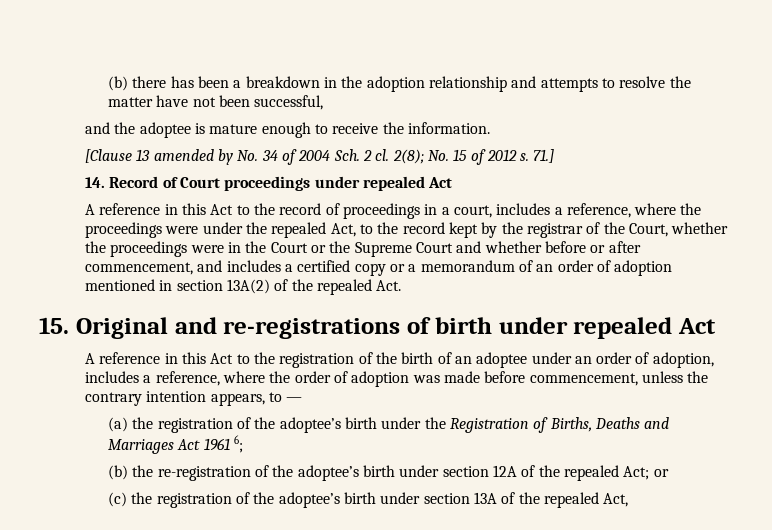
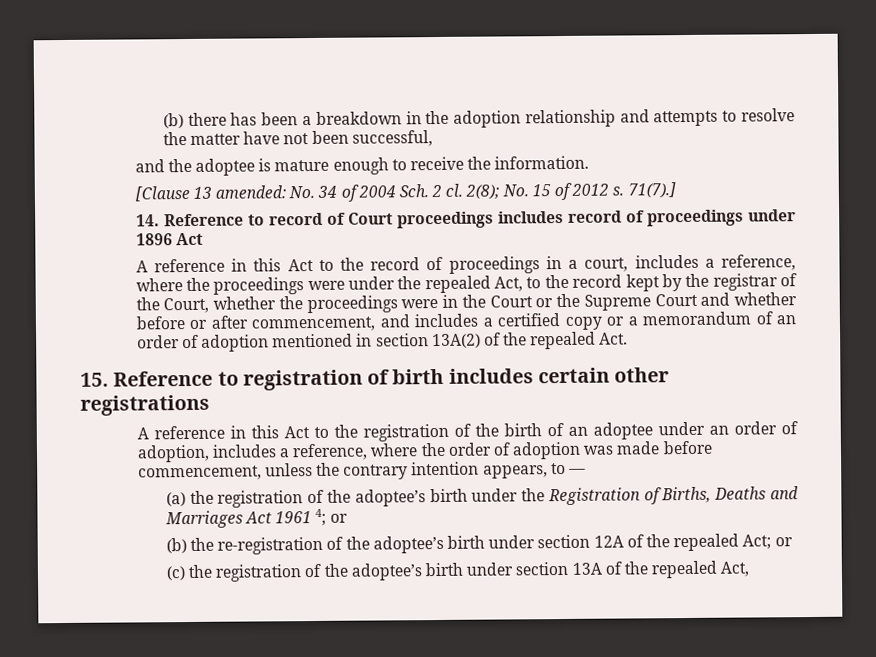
[153,149,233,165] amended by -> [214,185,286,199] amended:
[533,149,555,163] 71.] -> [627,182,676,199] 71(7).]
[109,176,425,191] Record of Court proceedings under repealed -> [163,209,796,229] [135,233,173,246] Reference to record of Court proceedings includes record of proceedings under 1896
[75,317,716,339] Original and re-registrations of birth under repealed Act -> [113,367,670,391] [80,394,210,416] Reference to registration of birth includes certain other registrations
[233,435,243,453] 6; -> [315,508,348,526] 4; or

